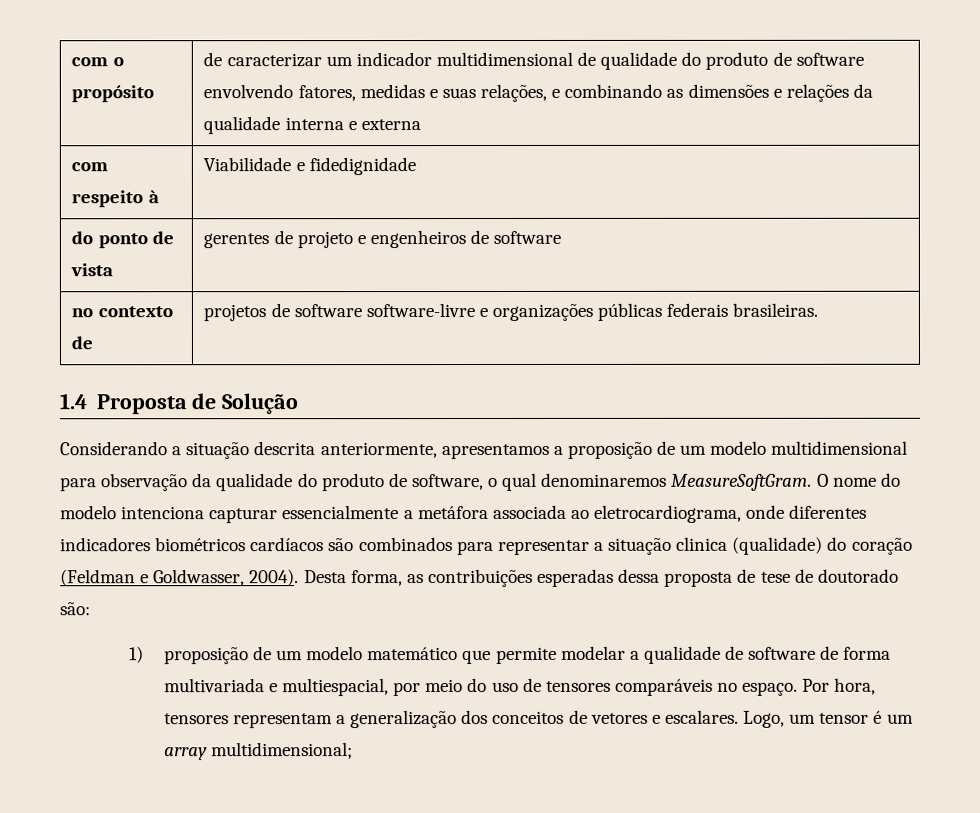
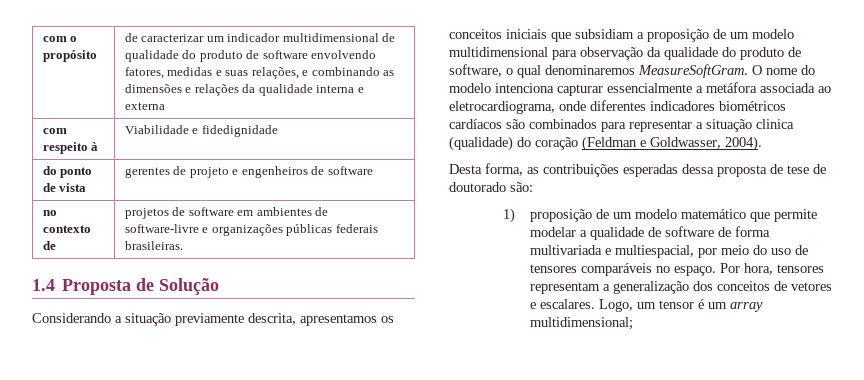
(362, 311) none -> [237,207,329,216] em ambientes de
[254,441,550,460] descrita anteriormente, apresentamos -> [175,313,394,326] [449,29,634,42] previamente descrita, apresentamos os conceitos iniciais que subsidiam
(300, 578) none -> (762, 143) //

